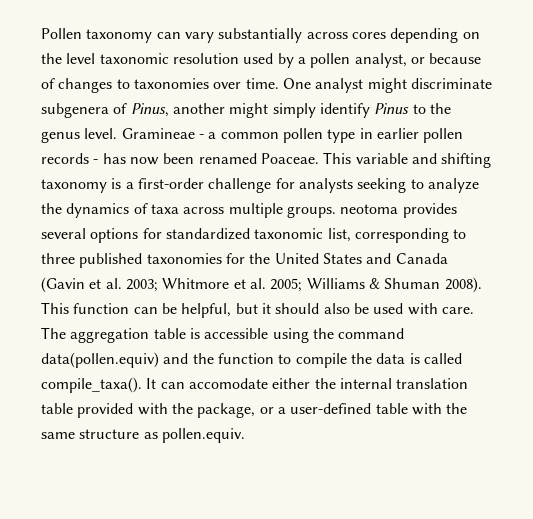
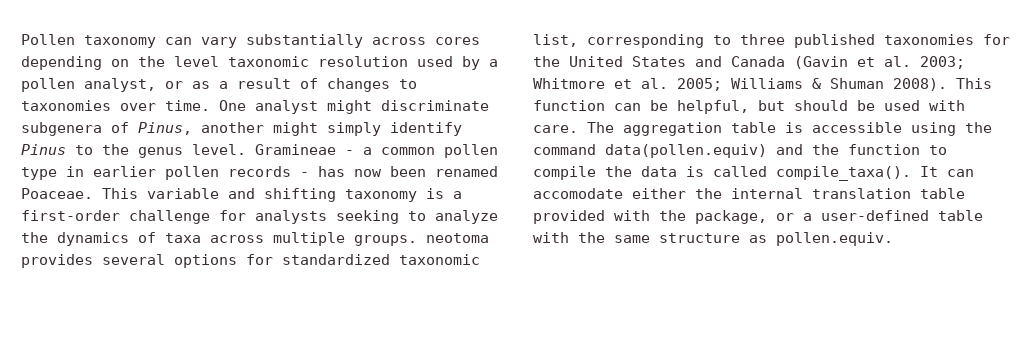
[429,53,482,64] because -> [192,78,291,89] as a result
[261,303,350,314] it should also -> [794,100,848,111] should

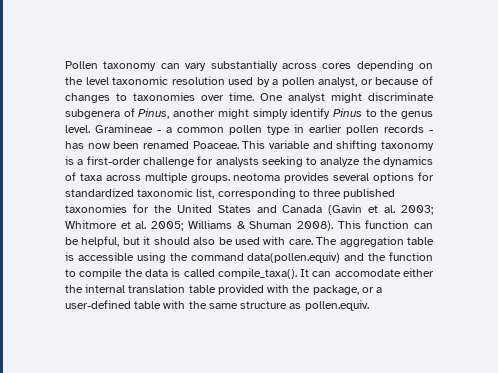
[192,78,291,89] as a result -> [375,77,420,85] because
[794,100,848,111] should -> [143,236,216,245] it should also

